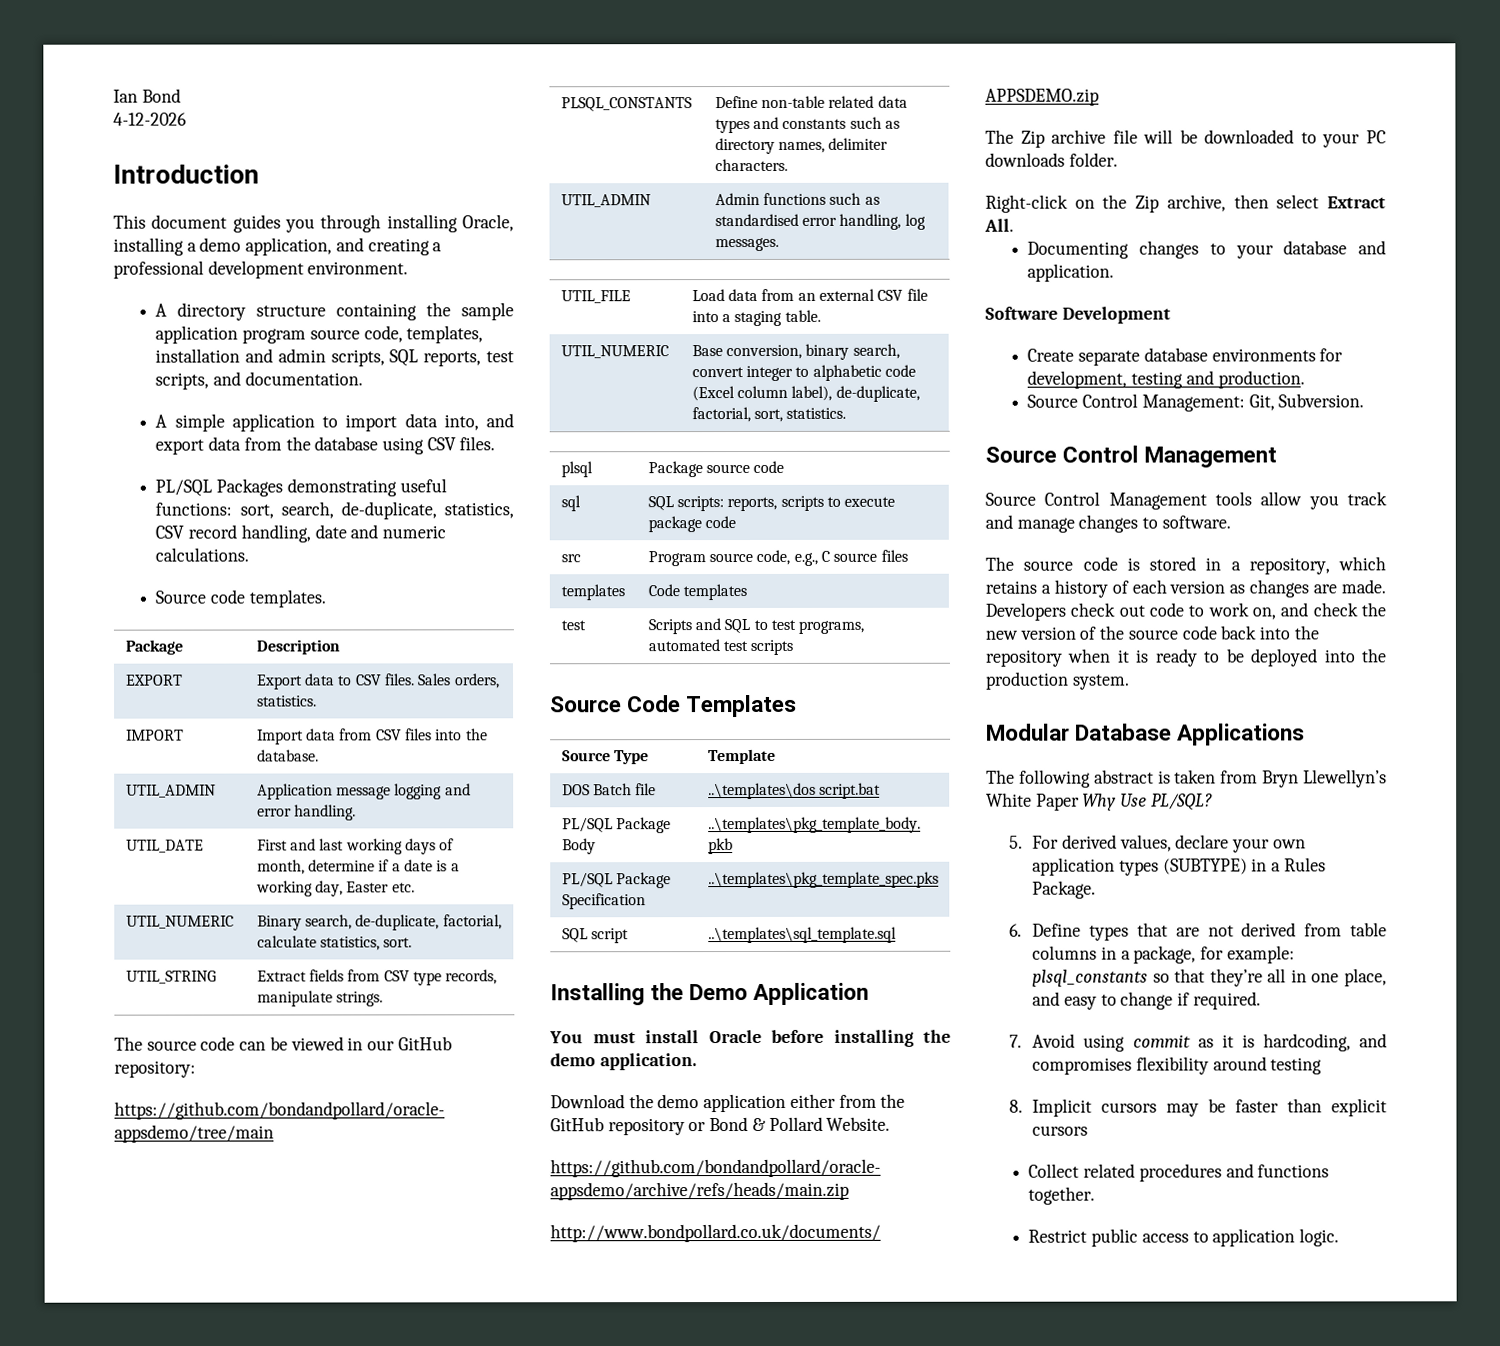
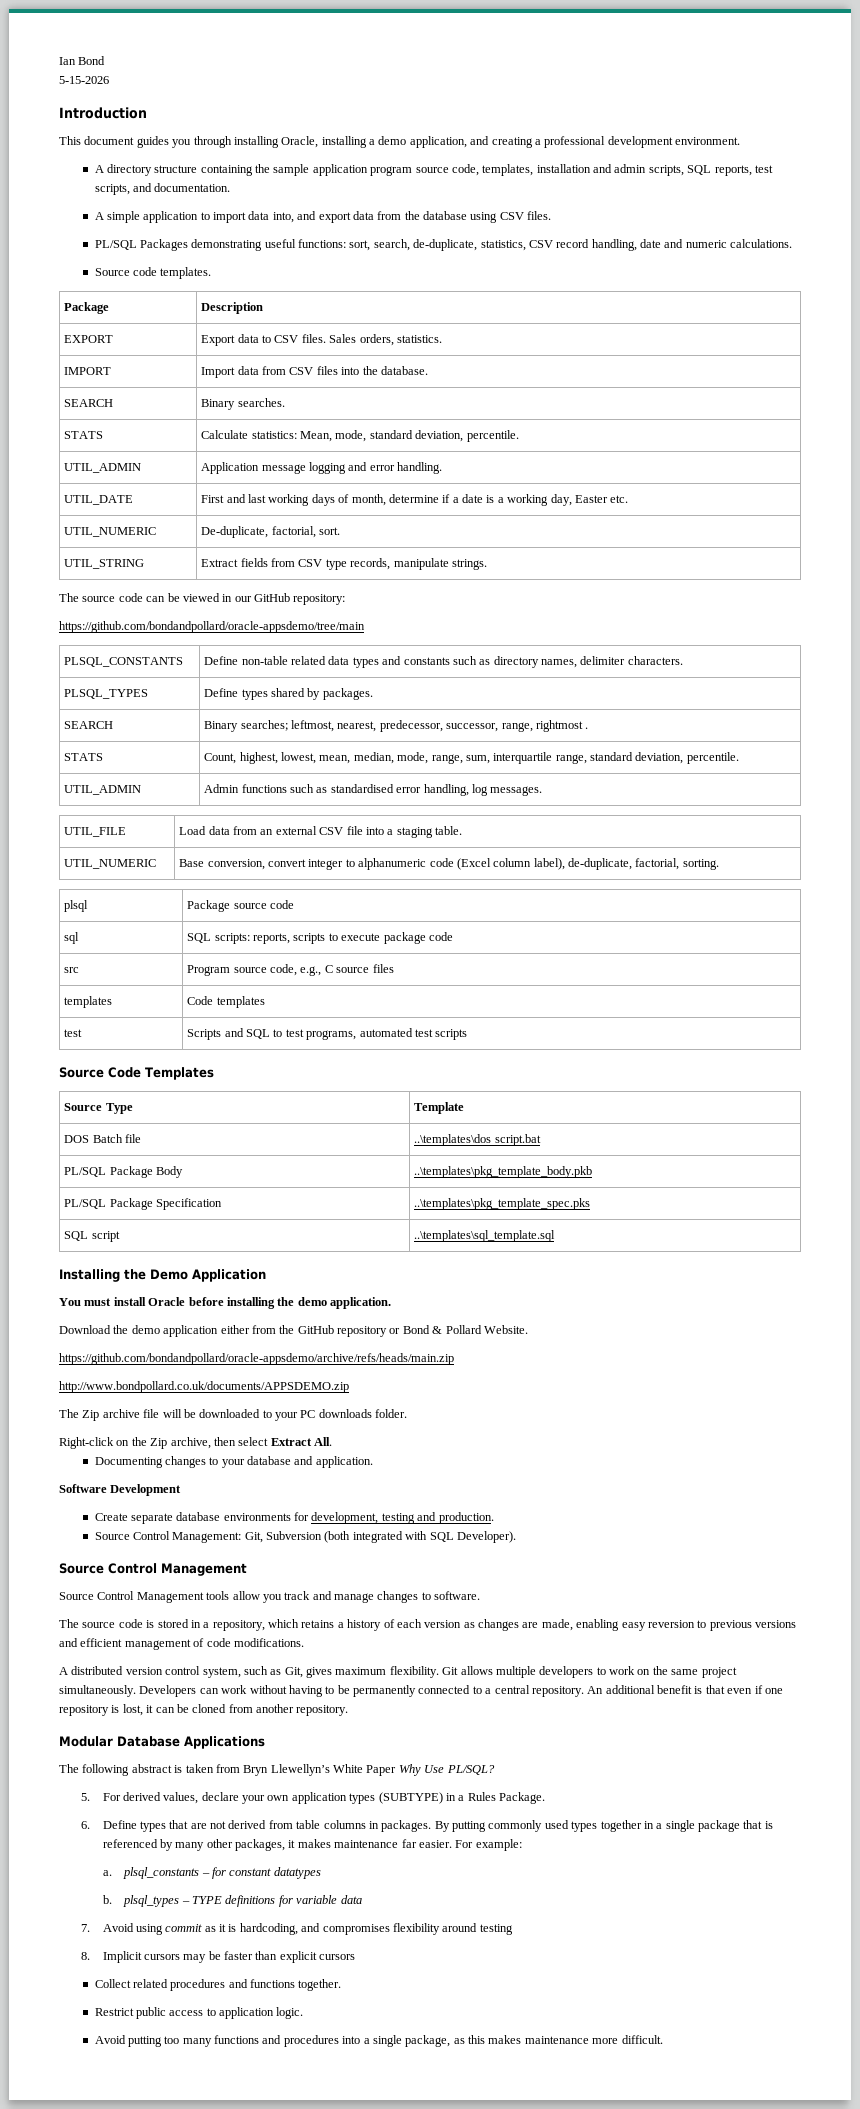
[113,112,187,126] 4-12-2026 -> [59,76,109,84] 5-15-2026
(319, 755) none -> [64,399,114,407] [201,398,285,410] [64,431,104,439] [201,430,519,442] // SEARCH | Binary searches. // STATS | Calculate statistics: Mean, mode, standard deviation, percentile.
[256,914,502,931] [256,935,381,951] Binary search, de-duplicate, factorial, calculate statistics, -> [201,526,316,538] De-duplicate, factorial,
(788, 165) none -> [64,689,149,699] [204,688,373,700] [64,721,114,729] [204,720,589,732] [64,753,104,761] [204,752,739,764] // PLSQL_TYPES | Define types shared by packages. // SEARCH | Binary searches; leftmost, nearest, predecessor, successor, range, rightmost . // STATS | Count, highest, lowest, mean, median, mode, range, sum, interquartile range, standard deviation, percentile.
[805,343,900,360] binary search, -> (265, 864) none
[812,364,882,381] alphabetic -> [358,858,427,870] alphanumeric
[754,407,847,422] sort, statistics. -> [682,859,719,870] sorting.
[1278,393,1365,408] Subversion. -> [266,1531,516,1543] Subversion (both integrated with SQL Developer).
[1341,579,1386,594] [985,602,1386,621] [985,625,1319,640] [985,648,1386,667] [985,671,1130,690] made. Developers check out code to work on, and check the new version of the source code back into the repository when it is ready to be deployed into the production system. -> [541,1619,796,1631] [59,1638,304,1650] [59,1666,737,1678] [59,1685,783,1697] [59,1704,349,1716] made, enabling easy reversion to previous versions and efficient management of code modifications. // A distributed version control system, such as Git, gives maximum flexibility. Git allows multiple developers to work on the same project simultaneously. Developers can work without having to be permanently connected to a central repository. An additional benefit is that even if one repository is lost, it can be cloned from another repository.
[1120,945,1295,964] [1032,968,1387,987] [1032,991,1261,1010] a package, for example: plsql_constants so that they’re all in one place, and easy to change if required. -> [381,1820,773,1832] [102,1839,522,1851] [102,1867,321,1879] [102,1895,362,1907] packages. By putting commonly used types together in a single package that is referenced by many other packages, it makes maintenance far easier. For example: // a. plsql_constants – for constant datatypes // b. plsql_types – TYPE definitions for variable data
(1340, 1237) none -> [94,2035,663,2047] // Avoid putting too many functions and procedures into a single package, as this makes maintenance more difficult.

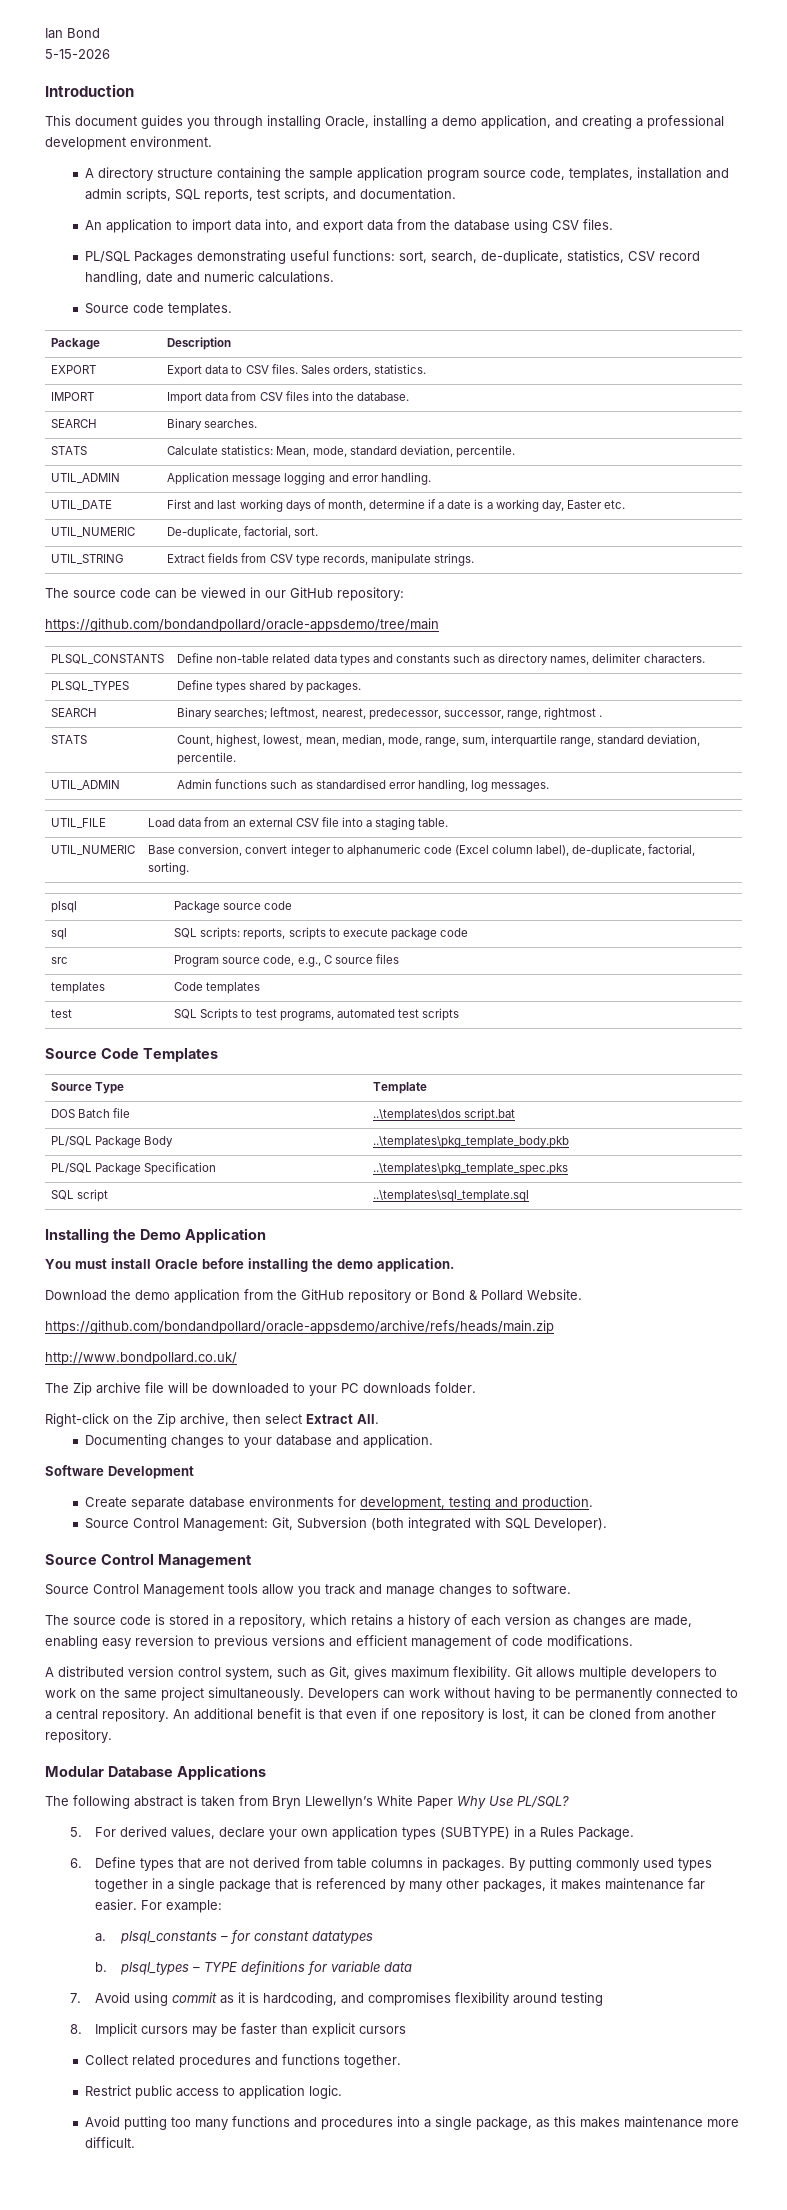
[94,211,140,223] A simple -> [84,220,102,230] An
[187,1028,271,1040] Scripts and SQL -> [174,1008,239,1021] SQL Scripts
[220,1325,250,1334] either -> (240, 1296) none
[59,1381,349,1393] http://www.bondpollard.co.uk/documents/APPSDEMO.zip -> [45,1352,237,1365] http://www.bondpollard.co.uk/

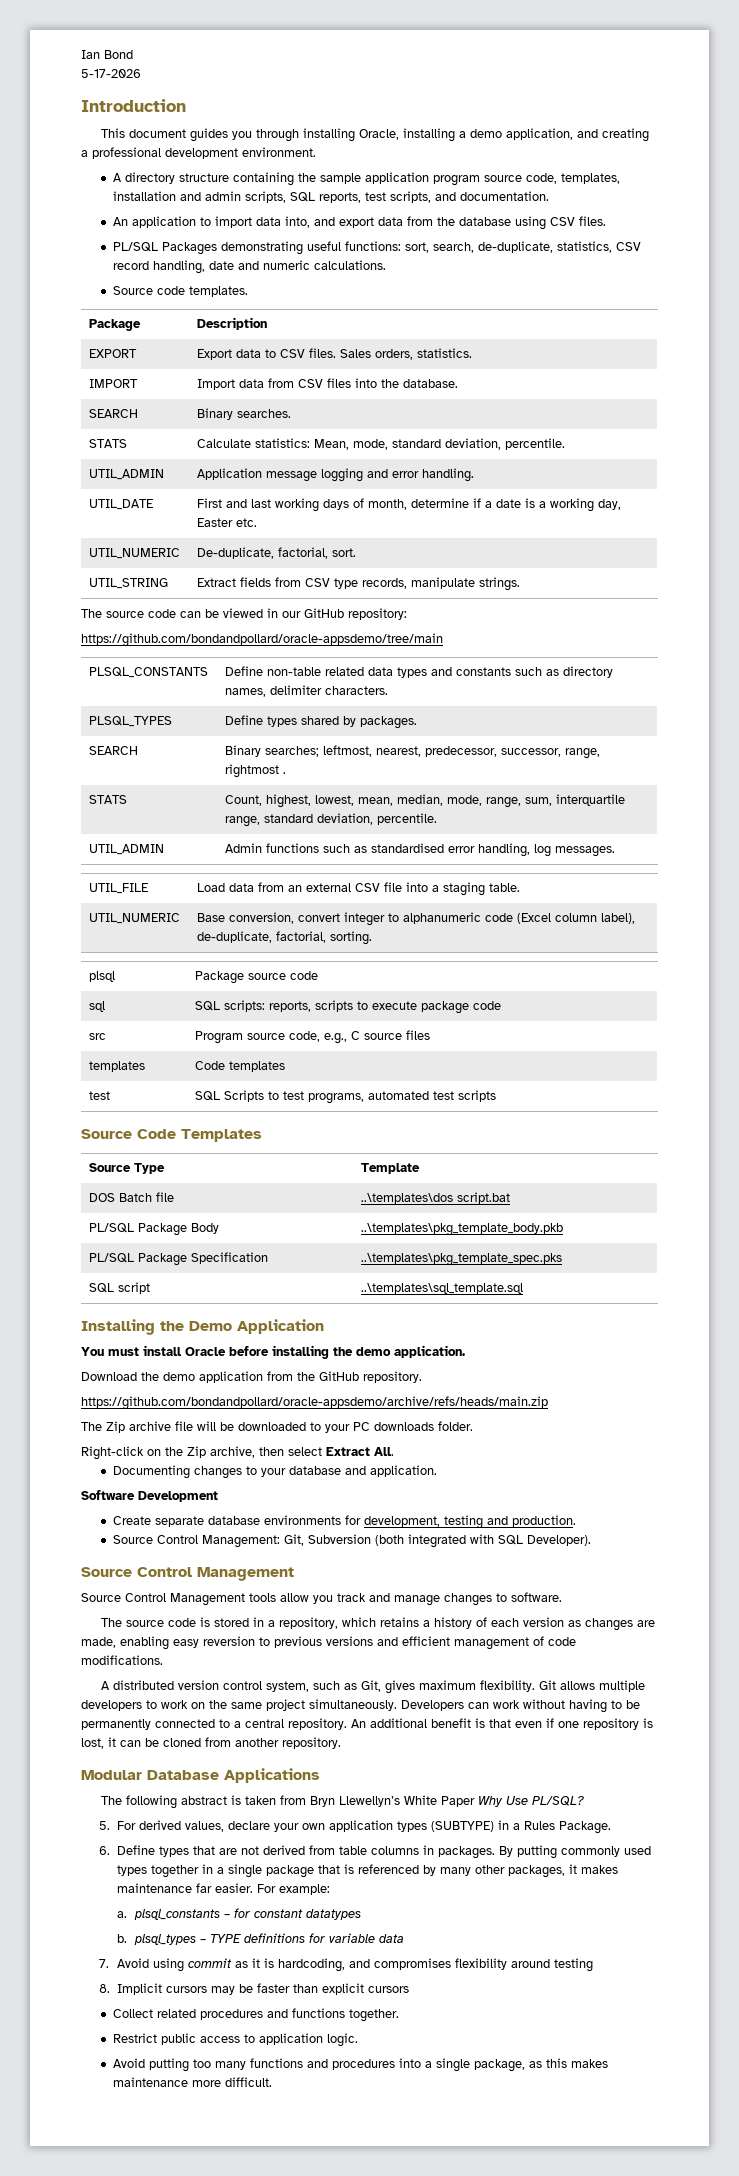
[45,49,110,59] 5-15-2026 -> [81,69,141,78] 5-17-2026
[348,1289,582,1303] repository or Bond & Pollard Website. -> [363,1371,422,1383] repository.
[45,1352,237,1365] // http://www.bondpollard.co.uk/ -> (548, 1403) none

